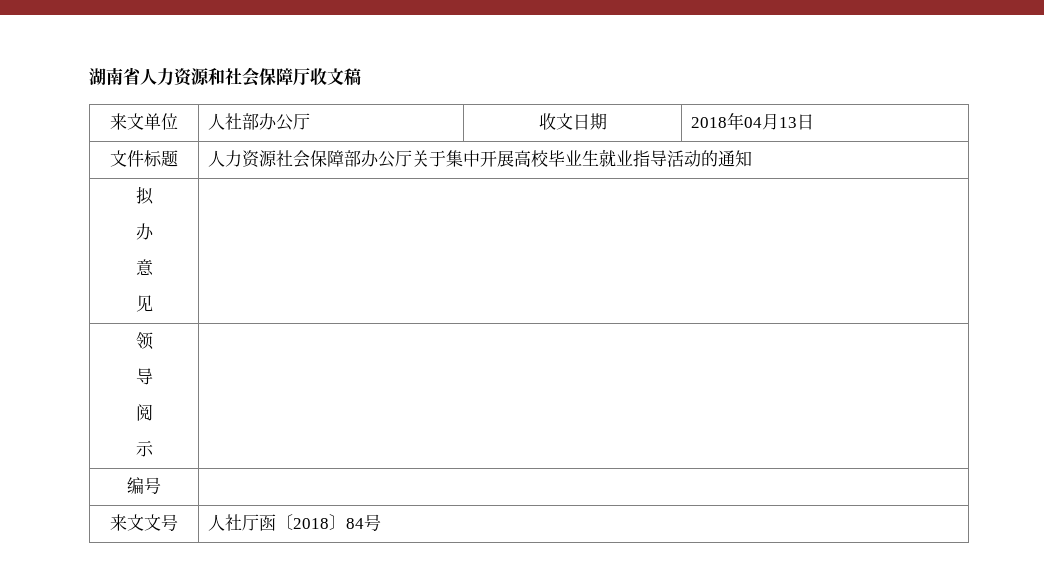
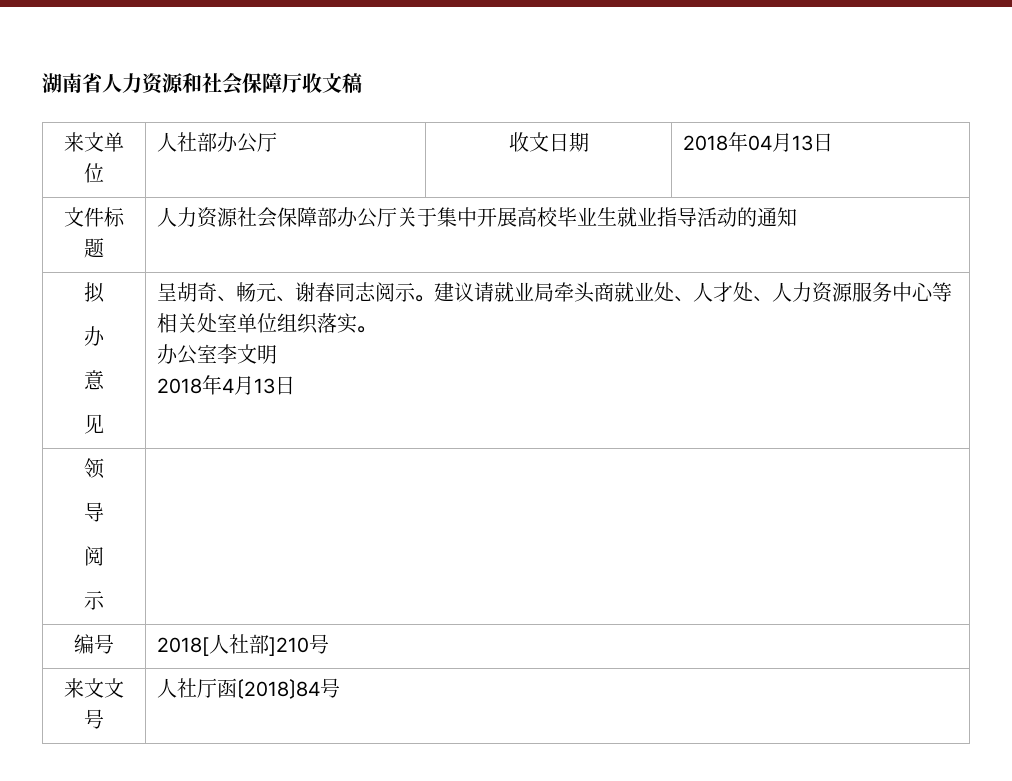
(153, 303) none -> [157,282,953,303] [157,313,377,334] [157,344,278,365] [157,375,296,395] 呈胡奇、畅元、谢春同志阅示。建议请就业局牵头商就业处、人才处、人力资源服务中心等相关处室单位组织落实。 // 办公室李文明 // 2018年4月13日
(161, 485) none -> [157,634,330,656] 2018[人社部]210号

